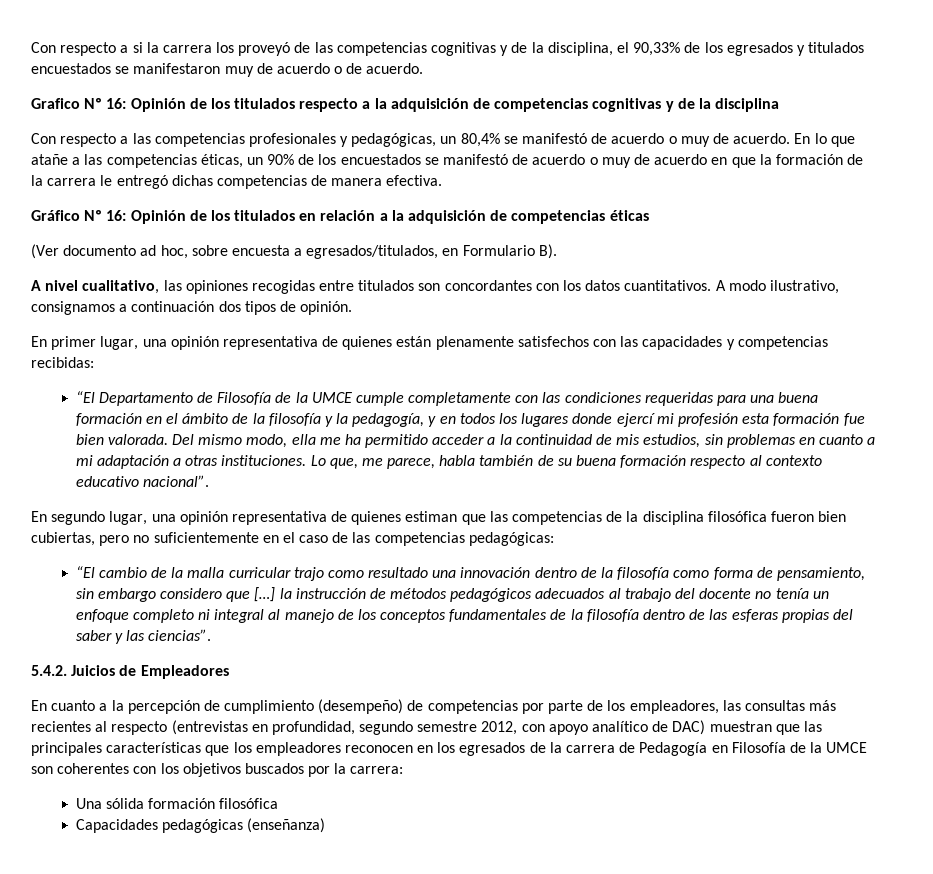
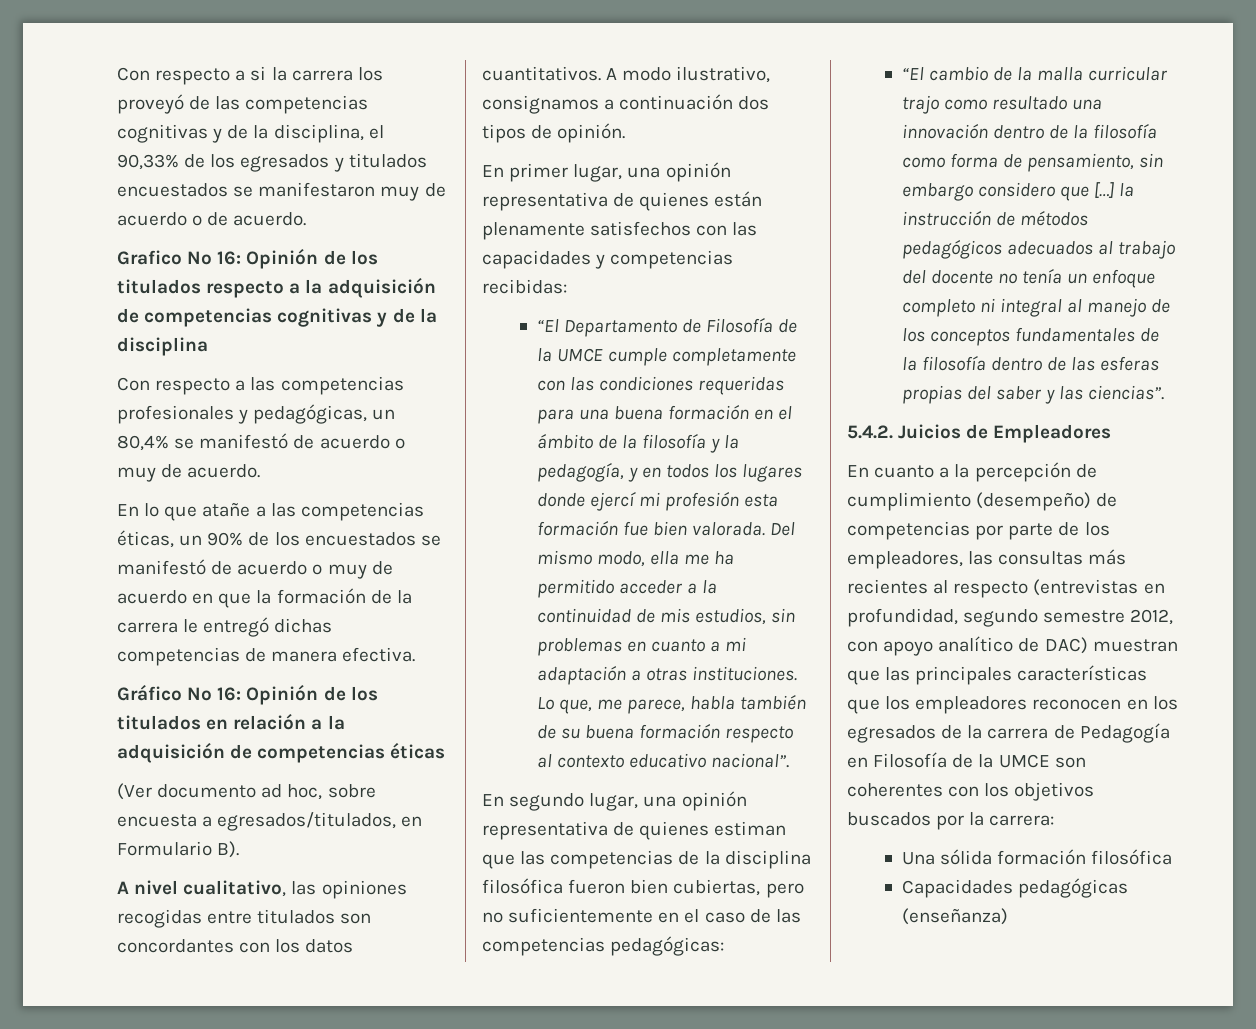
(791, 138) none -> (261, 471) //

